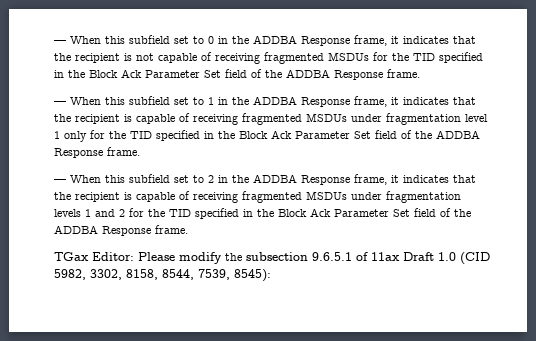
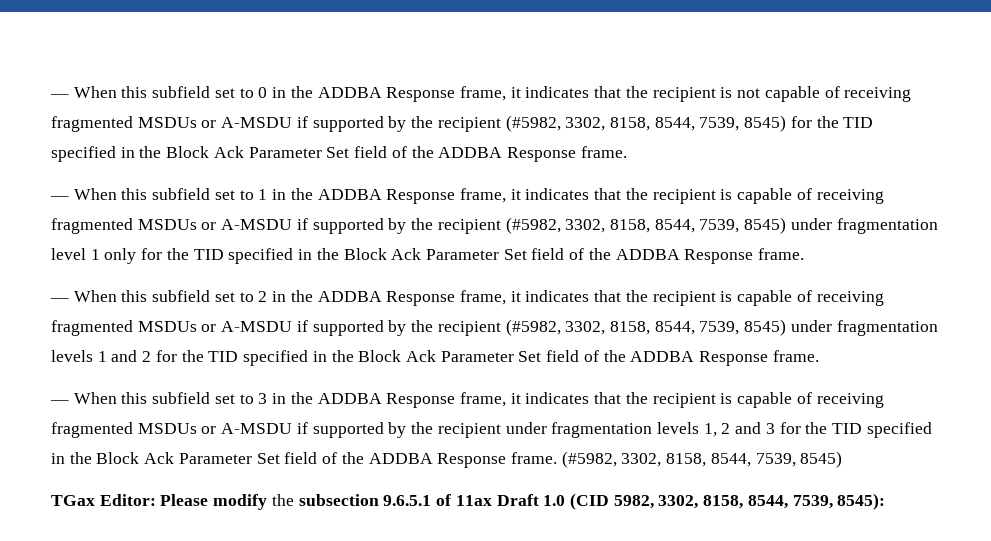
(369, 56) none -> [201,115,787,132] or A-MSDU if supported by the recipient (#5982, 3302, 8158, 8544, 7539, 8545)
(347, 117) none -> [201,217,787,234] or A-MSDU if supported by the recipient (#5982, 3302, 8158, 8544, 7539, 8545)
(347, 195) none -> [201,319,787,336] or A-MSDU if supported by the recipient (#5982, 3302, 8158, 8544, 7539, 8545)
(188, 229) none -> [50,392,884,408] [51,422,932,438] [51,451,843,468] // — When this subfield set to 3 in the ADDBA Response frame, it indicates that the recipient is capable of receiving fragmented MSDUs or A-MSDU if supported by the recipient under fragmentation levels 1, 2 and 3 for the TID specified in the Block Ack Parameter Set field of the ADDBA Response frame. (#5982, 3302, 8158, 8544, 7539, 8545)

